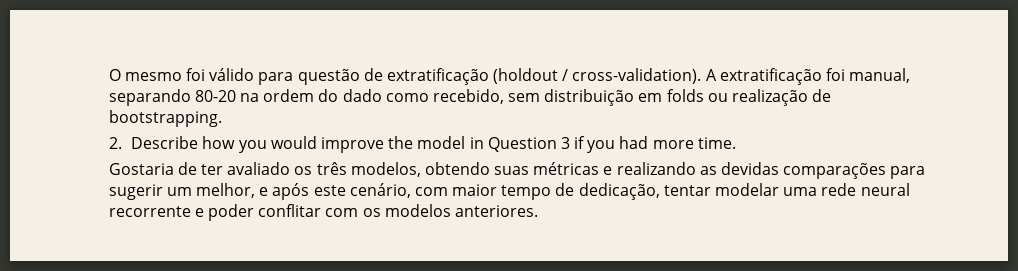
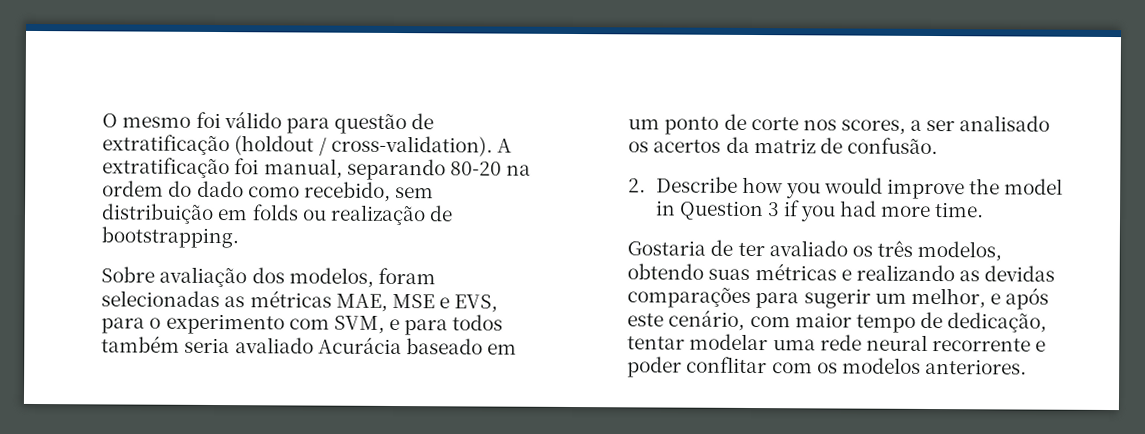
(222, 118) none -> [101,266,436,288] [101,290,499,313] [101,313,504,336] [101,335,517,355] [628,113,1051,135] [628,136,938,155] // Sobre avaliação dos modelos, foram selecionadas as métricas MAE, MSE e EVS, para o experimento com SVM, e para todos também seria avaliado Acurácia baseado em um ponto de corte nos scores, a ser analisado os acertos da matriz de confusão.

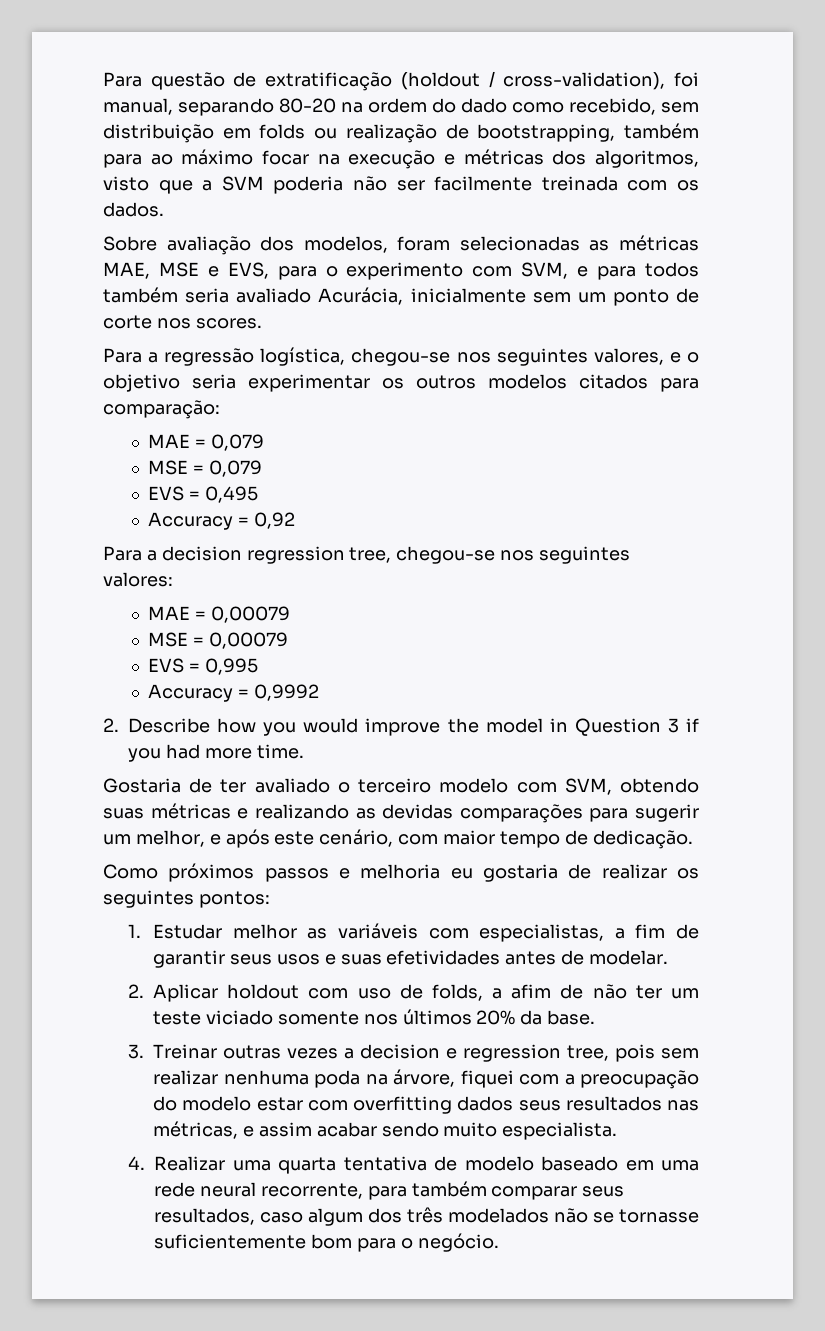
[102,111,330,134] O mesmo foi válido para -> [103,72,143,87] Para
[330,135,512,157] [102,157,231,179] cross-validation). A extratificação -> [503,72,666,90] cross-validation),
[101,226,240,249] bootstrapping. -> [477,123,699,142] [103,149,699,169] [103,176,699,194] [103,202,165,217] bootstrapping, também para ao máximo focar na execução e métricas dos algoritmos, visto que a SVM poderia não ser facilmente treinada com os dados.
[317,336,517,355] Acurácia baseado em -> [318,287,571,305] Acurácia, inicialmente sem
[840,115,1051,135] [628,136,938,155] scores, a ser analisado os acertos da matriz de confusão. -> [195,318,262,329] [103,347,699,366] [103,374,699,392] [103,400,221,419] [147,434,264,451] [147,460,262,477] [147,486,258,503] [147,512,295,530] [103,546,631,564] [103,572,174,587] [147,606,290,623] [147,632,288,649] [147,658,258,675] [147,684,319,702] scores. // Para a regressão logística, chegou-se nos seguintes valores, e o objetivo seria experimentar os outros modelos citados para comparação: // MAE = 0,079 // MSE = 0,079 // EVS = 0,495 // Accuracy = 0,92 // Para a decision regression tree, chegou-se nos seguintes valores: // MAE = 0,00079 // MSE = 0,00079 // EVS = 0,995 // Accuracy = 0,9992
[851,240,1003,262] os três modelos, -> [337,778,612,795] o terceiro modelo com SVM,
[947,312,1048,333] [627,333,1047,352] [627,356,1027,378] dedicação, tentar modelar uma rede neural recorrente e poder conflitar com os modelos anteriores. -> [592,830,693,849] [103,863,699,882] [103,890,270,908] [128,923,700,942] [153,950,668,968] [128,984,700,1002] [153,1009,596,1025] [128,1044,700,1062] [153,1069,700,1089] [153,1096,700,1114] [153,1121,618,1140] [128,1156,700,1174] [154,1181,625,1200] [154,1207,700,1226] [154,1233,499,1252] dedicação. // Como próximos passos e melhoria eu gostaria de realizar os seguintes pontos: // 1. Estudar melhor as variáveis com especialistas, a fim de garantir seus usos e suas efetividades antes de modelar. // 2. Aplicar holdout com uso de folds, a afim de não ter um teste viciado somente nos últimos 20% da base. // 3. Treinar outras vezes a decision e regression tree, pois sem realizar nenhuma poda na árvore, fiquei com a preocupação do modelo estar com overfitting dados seus resultados nas métricas, e assim acabar sendo muito especialista. // 4. Realizar uma quarta tentativa de modelo baseado em uma rede neural recorrente, para também comparar seus resultados, caso algum dos três modelados não se tornasse suficientemente bom para o negócio.

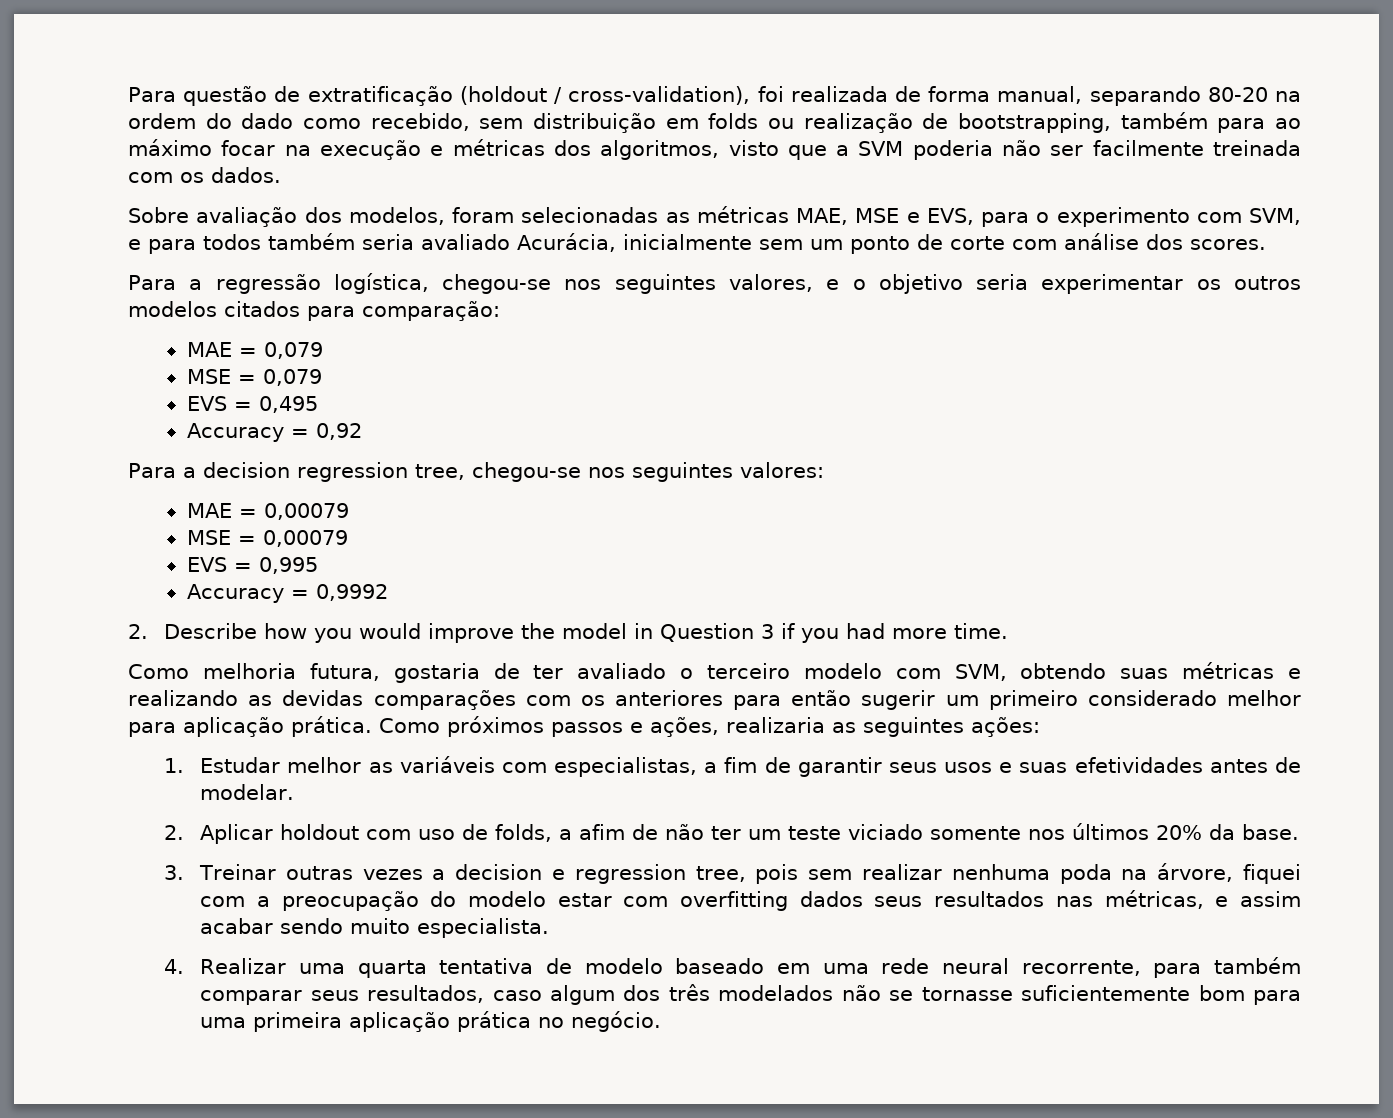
(699, 79) none -> [790,86,991,102] realizada de forma
[156,318,191,329] nos -> [1012,233,1184,250] com análise dos
[103,778,182,793] Gostaria -> [128,663,480,683] Como melhoria futura, gostaria
[589,804,700,822] [103,829,693,849] [103,863,699,882] [103,890,270,908] para sugerir um melhor, e após este cenário, com maior tempo de dedicação. // Como próximos passos e melhoria eu gostaria de realizar os seguintes pontos: -> [525,690,1302,710] [128,716,1041,737] com os anteriores para então sugerir um primeiro considerado melhor para aplicação prática. Como próximos passos e ações, realizaria as seguintes ações:
[400,1238,413,1249] o -> [200,1011,565,1032] uma primeira aplicação prática no

